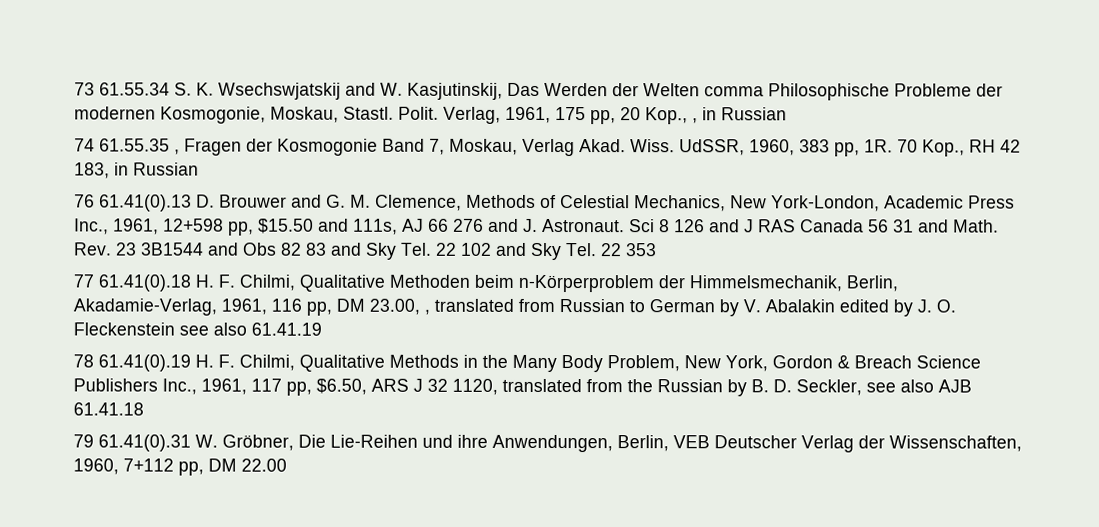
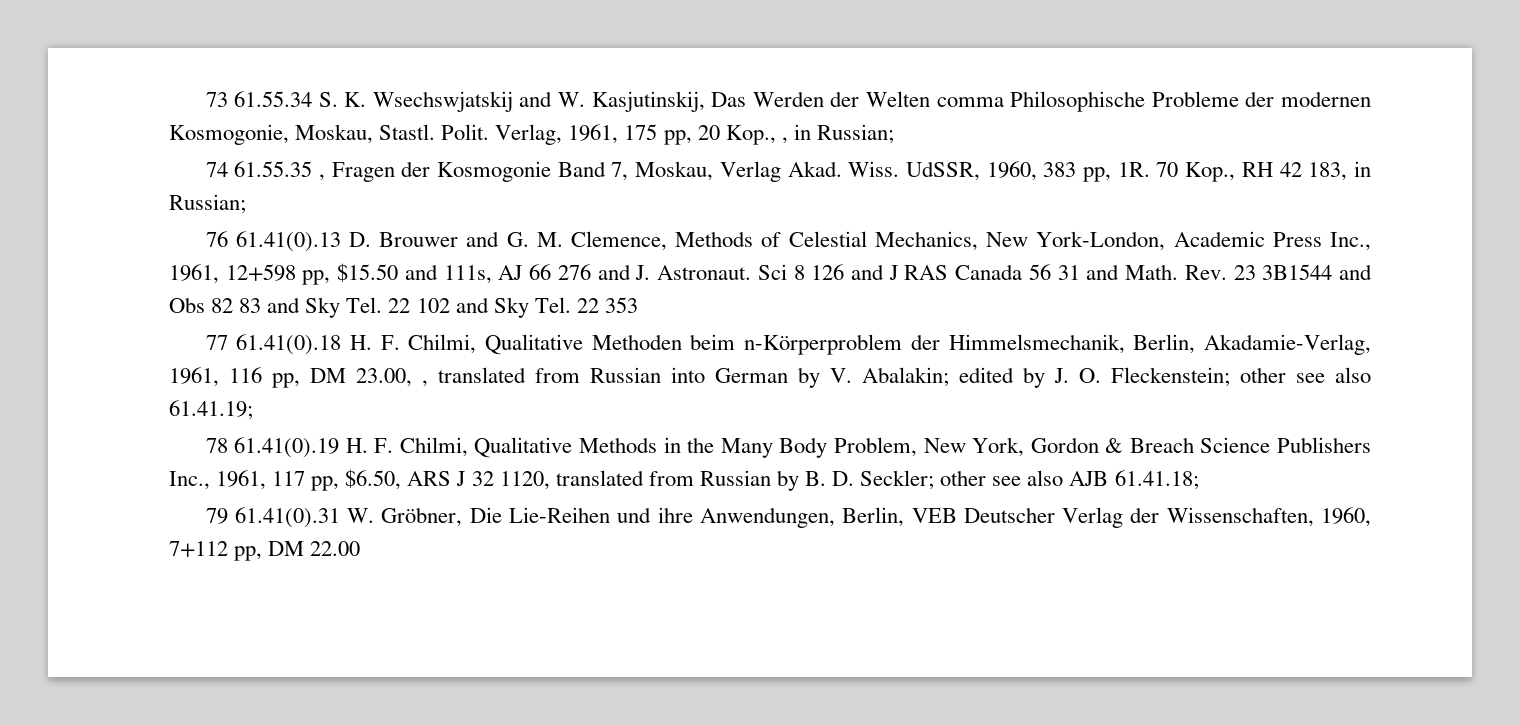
[721,107,787,121] Russian -> [816,124,894,144] Russian;
[133,162,199,176] Russian -> [169,194,246,214] Russian;
[629,300,645,313] to -> [671,367,705,383] into
[765,299,835,313] Abalakin -> [862,367,949,387] Abalakin;
[73,322,322,336] Fleckenstein see also 61.41.19 -> [1111,367,1371,387] [169,400,253,420] Fleckenstein; other see also 61.41.19;
[627,379,653,393] the -> (694, 478) none
[796,379,862,396] Seckler, -> [860,470,987,490] Seckler; other
[73,402,144,416] 61.41.18 -> [1114,470,1199,490] 61.41.18;

